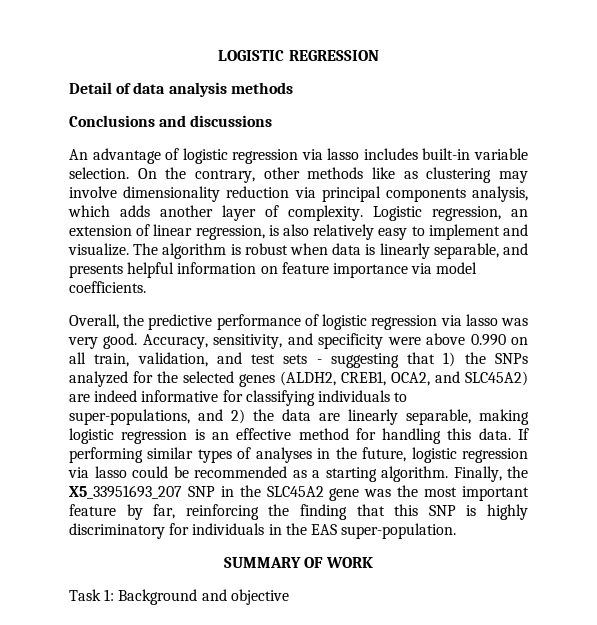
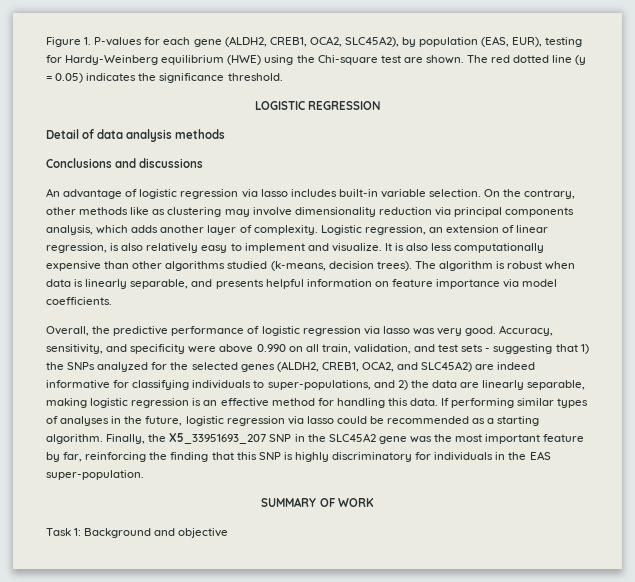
(218, 55) none -> [46,36,583,47] [46,55,587,65] [46,73,283,83] Figure 1. P-values for each gene (ALDH2, CREB1, OCA2, SLC45A2), by population (EAS, EUR), testing for Hardy-Weinberg equilibrium (HWE) using the Chi-square test are shown. The red dotted line (y = 0.05) indicates the significance threshold. //
(129, 249) none -> [384,243,545,253] [46,261,412,271] It is also less computationally expensive than other algorithms studied (k-means, decision trees).

